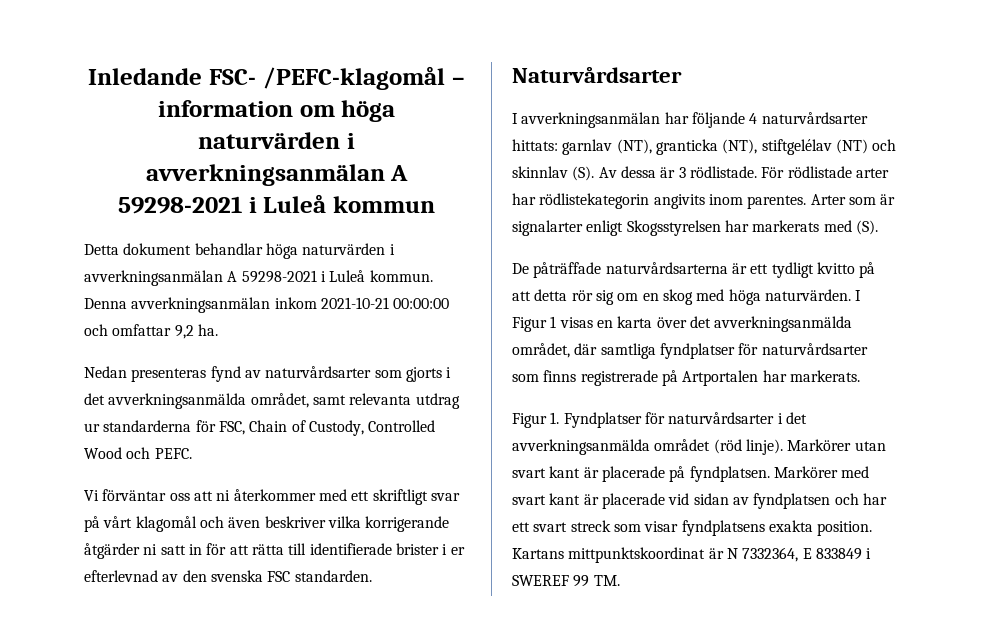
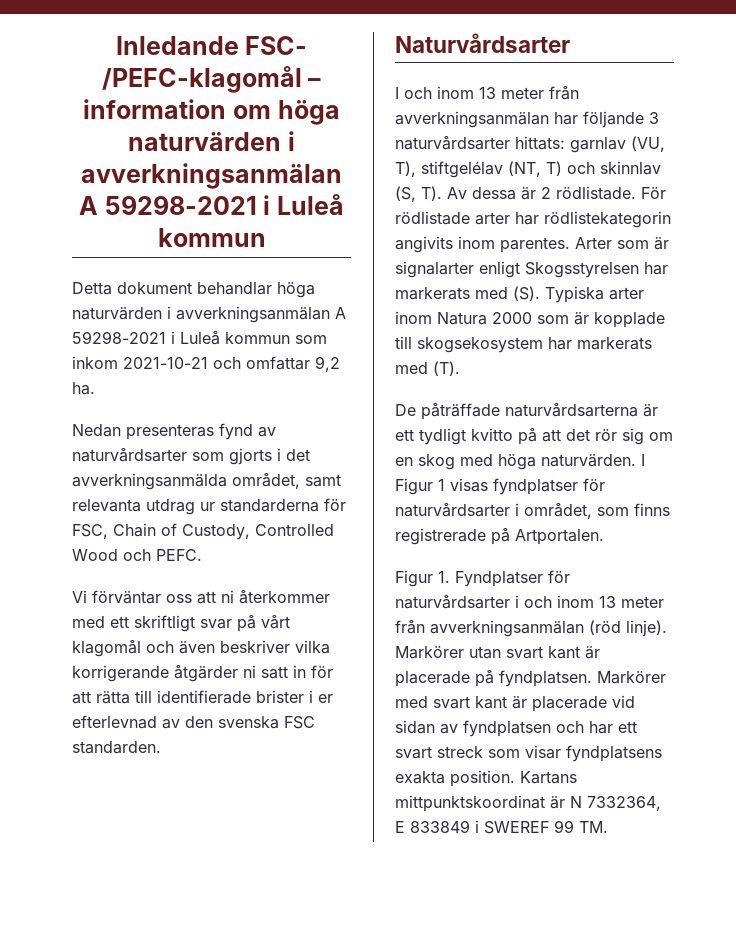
[369,270,433,282] [84,297,271,313] kommun. Denna avverkningsanmälan -> [225,332,327,344] kommun som
[393,298,450,309] 00:00:00 -> (208, 363) none
(518, 118) none -> [404,86,579,100] och inom 13 meter från
[749,113,758,124] 4 -> [649,112,659,124] 3
[616,139,897,155] [512,166,595,181] (NT), granticka (NT), stiftgelélav (NT) och skinnlav (S). -> [631,136,665,152] [395,161,661,178] [395,186,442,202] (VU, T), stiftgelélav (NT, T) och skinnlav (S, T).
[678,167,686,178] 3 -> [541,187,551,199] 2
(878, 227) none -> [545,286,644,303] [395,311,665,328] [395,336,652,353] [395,361,460,376] Typiska arter inom Natura 2000 som är kopplade till skogsekosystem har markerats med (T).
[534,289,568,301] detta -> [566,429,590,441] det
[596,316,853,332] [512,343,656,359] en karta över det avverkningsanmälda området, där samtliga -> (488, 485) none
(868, 349) none -> [515,503,592,519] i området,
[682,370,860,386] Artportalen har markerats. -> [515,529,604,545] Artportalen.
[785,412,807,424] [512,439,711,455] det avverkningsanmälda området -> [524,595,664,608] [395,620,584,637] och inom 13 meter från avverkningsanmälan

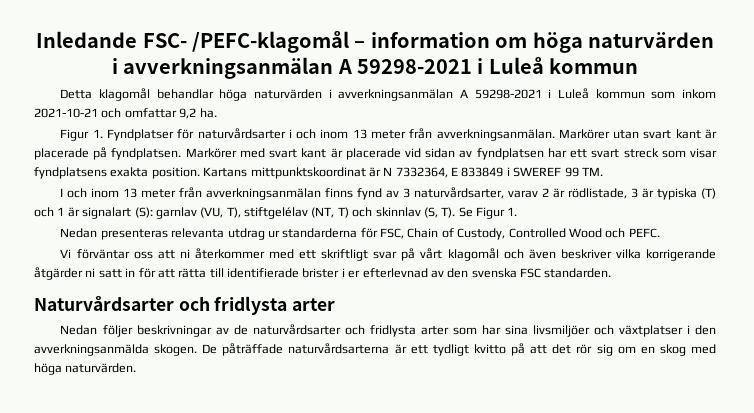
[117,282,192,294] dokument -> [99,88,151,101] klagomål
[72,423,276,440] [72,448,310,465] [72,473,341,490] Nedan presenteras fynd av naturvårdsarter som gjorts i det avverkningsanmälda området, samt -> [60,128,718,141] [34,147,717,160] [34,167,603,179] [60,187,716,200] [34,207,518,219] [60,228,168,240] Figur 1. Fyndplatser för naturvårdsarter i och inom 13 meter från avverkningsanmälan. Markörer utan svart kant är placerade på fyndplatsen. Markörer med svart kant är placerade vid sidan av fyndplatsen har ett svart streck som visar fyndplatsens exakta position. Kartans mittpunktskoordinat är N 7332364, E 833849 i SWEREF 99 TM. // I och inom 13 meter från avverkningsanmälan finns fynd av 3 naturvårdsarter, varav 2 är rödlistade, 3 är typiska (T) och 1 är signalart (S): garnlav (VU, T), stiftgelélav (NT, T) och skinnlav (S, T). Se Figur 1. // Nedan presenteras
[395,86,579,100] [395,111,659,128] [395,136,665,153] [395,161,661,178] [395,186,666,202] [395,211,671,228] [395,236,669,253] [395,261,668,278] [395,286,644,303] [395,311,665,328] [395,336,652,353] [395,361,460,376] // I och inom 13 meter från avverkningsanmälan har följande 3 naturvårdsarter hittats: garnlav (VU, T), stiftgelélav (NT, T) och skinnlav (S, T). Av dessa är 2 rödlistade. För rödlistade arter har rödlistekategorin angivits inom parentes. Arter som är signalarter enligt Skogsstyrelsen har markerats med (S). Typiska arter inom Natura 2000 som är kopplade till skogsekosystem har markerats med (T). // -> [178,296,336,315] [60,324,716,337] [34,344,198,356] och fridlysta arter // Nedan följer beskrivningar av de naturvårdsarter och fridlysta arter som har sina livsmiljöer och växtplatser i den avverkningsanmälda skogen.
[641,454,645,466] [395,478,605,495] [395,503,670,519] [395,528,604,545] [395,570,570,587] [395,595,664,609] [395,620,667,637] [395,646,600,659] [395,670,666,687] [395,695,635,712] [395,720,637,737] [395,745,662,762] [395,770,577,787] [395,795,661,812] [395,820,608,834] I Figur 1 visas fyndplatser för naturvårdsarter i området, som finns registrerade på Artportalen. // Figur 1. Fyndplatser för naturvårdsarter i och inom 13 meter från avverkningsanmälan (röd linje). Markörer utan svart kant är placerade på fyndplatsen. Markörer med svart kant är placerade vid sidan av fyndplatsen och har ett svart streck som visar fyndplatsens exakta position. Kartans mittpunktskoordinat är N 7332364, E 833849 i SWEREF 99 TM. -> (137, 368) none

